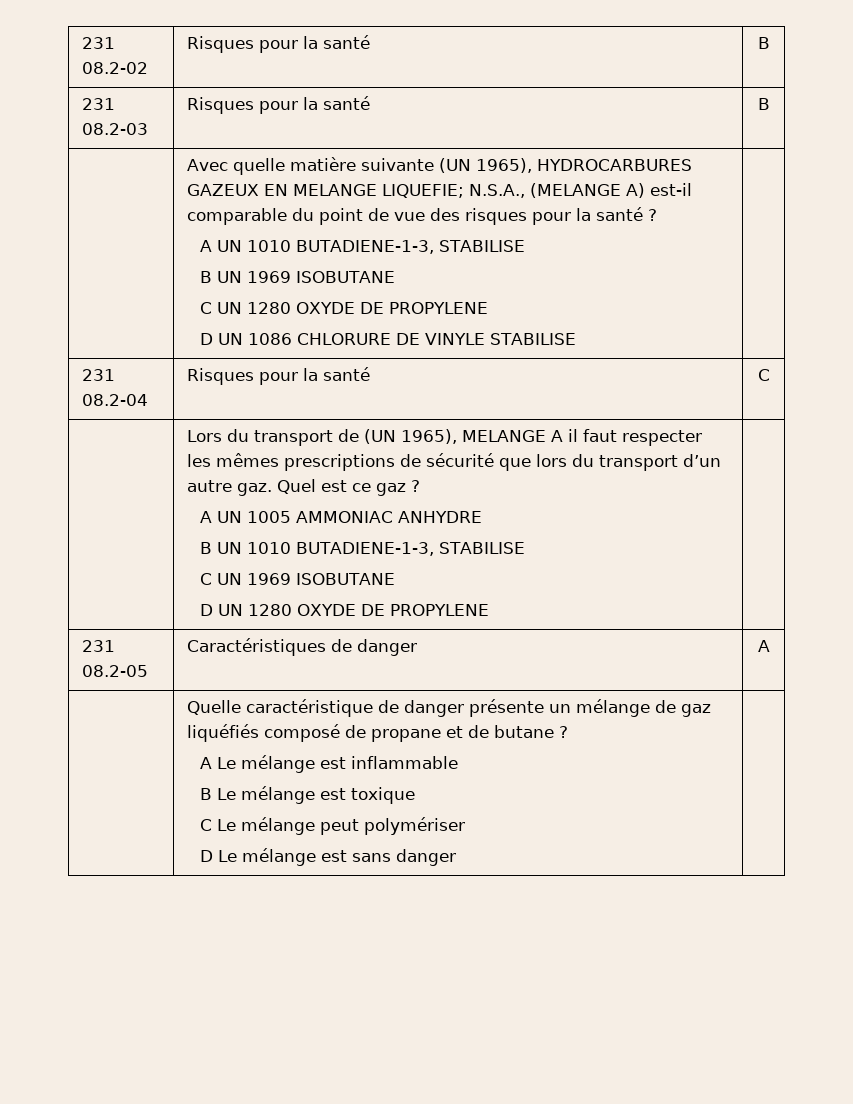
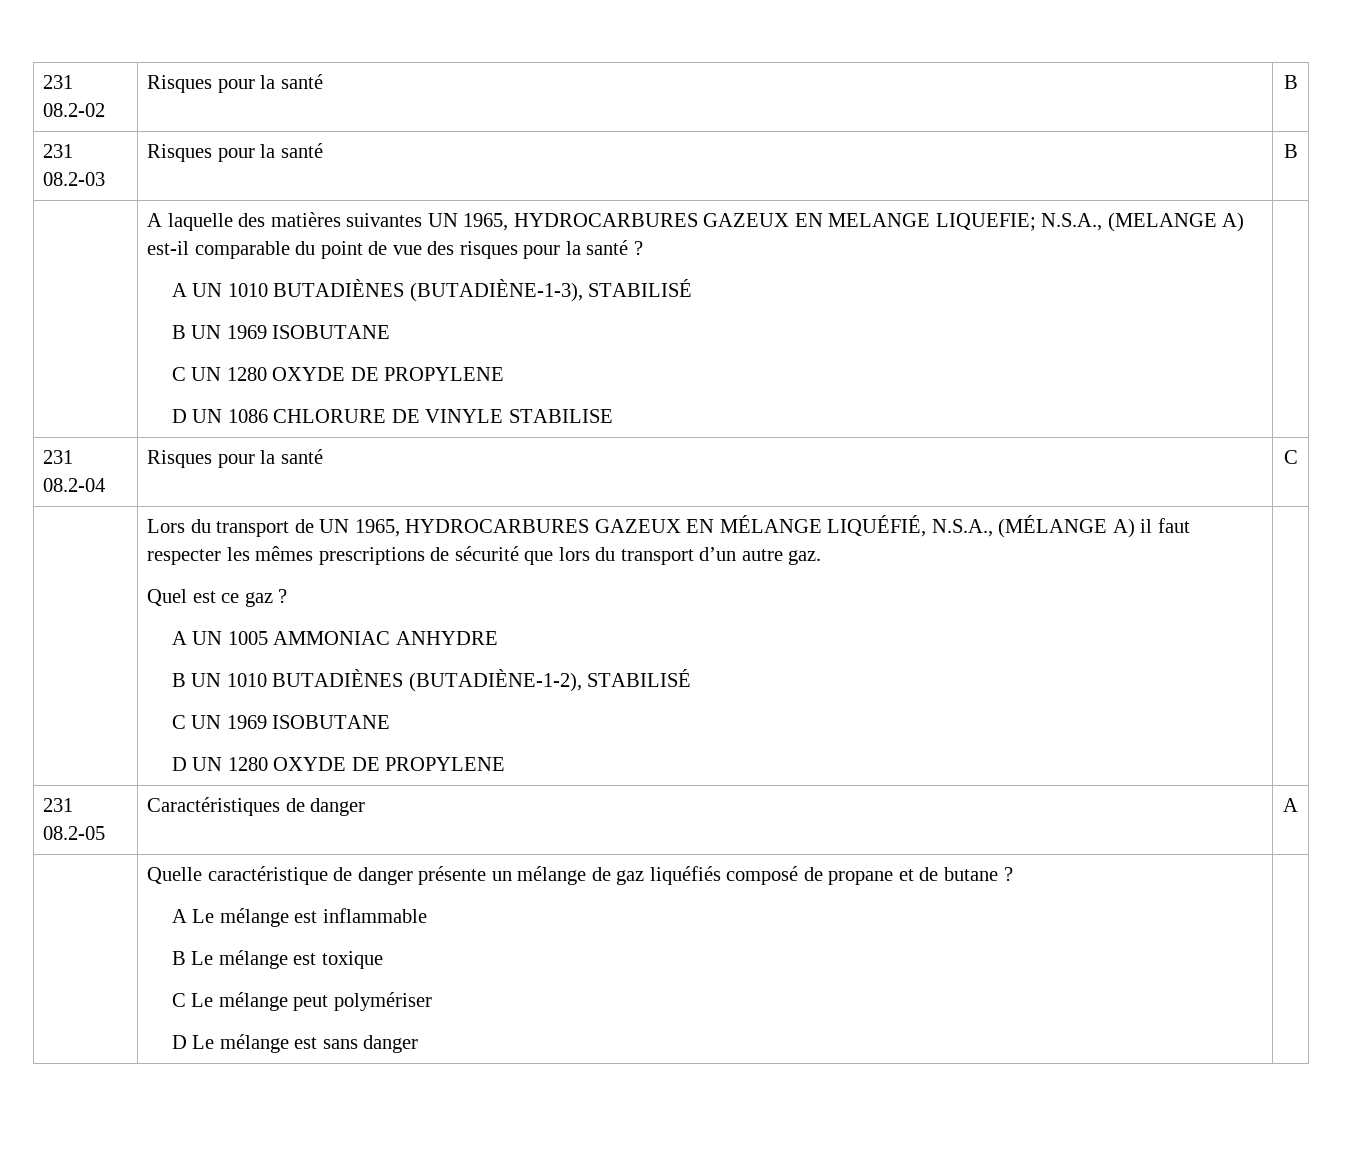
[187,157,532,175] Avec quelle matière suivante (UN 1965), -> [146,212,509,231] A laquelle des matières suivantes UN 1965,
[295,240,525,254] BUTADIENE-1-3, STABILISE -> [273,279,693,302] BUTADIÈNES (BUTADIÈNE-1-3), STABILISÉ
[364,429,564,444] (UN 1965), MELANGE A -> [319,515,1135,538] UN 1965, HYDROCARBURES GAZEUX EN MÉLANGE LIQUÉFIÉ, N.S.A., (MÉLANGE A)
(273, 489) none -> (822, 557) //
[295,542,525,556] BUTADIENE-1-3, STABILISE -> [272,669,692,692] BUTADIÈNES (BUTADIÈNE-1-2), STABILISÉ

